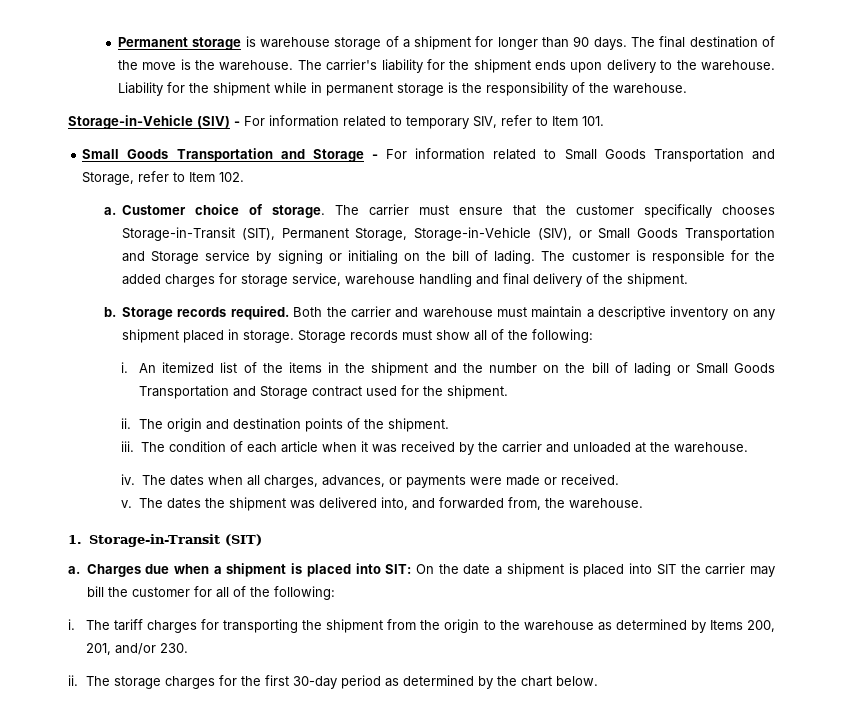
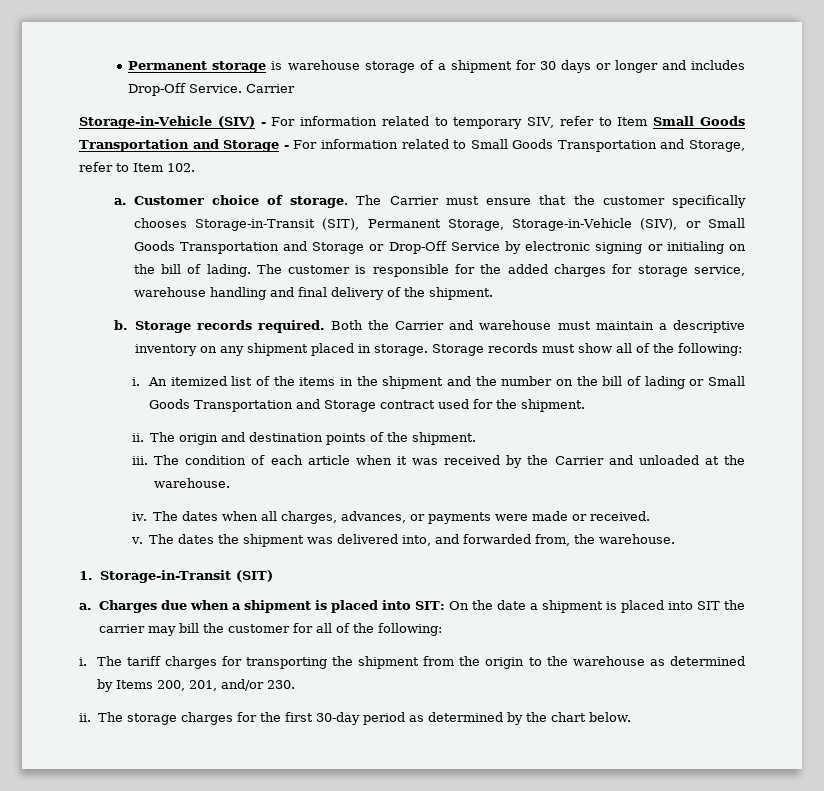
[497,36,775,50] [117,59,775,73] [117,82,687,96] longer than 90 days. The final destination of the move is the warehouse. The carrier's liability for the shipment ends upon delivery to the warehouse. Liability for the shipment while in permanent storage is the responsibility of the warehouse. -> [539,60,745,73] [128,83,296,96] 30 days or longer and includes Drop-Off Service. Carrier
[582,116,604,126] 101. // -> (648, 121) none
[369,204,410,216] carrier -> [389,196,439,205] Carrier
[205,250,272,264] service by -> [369,241,591,254] or Drop-Off Service by electronic
[350,306,391,318] carrier -> [395,321,445,330] Carrier
[501,441,542,453] carrier -> [554,456,604,465] Carrier

